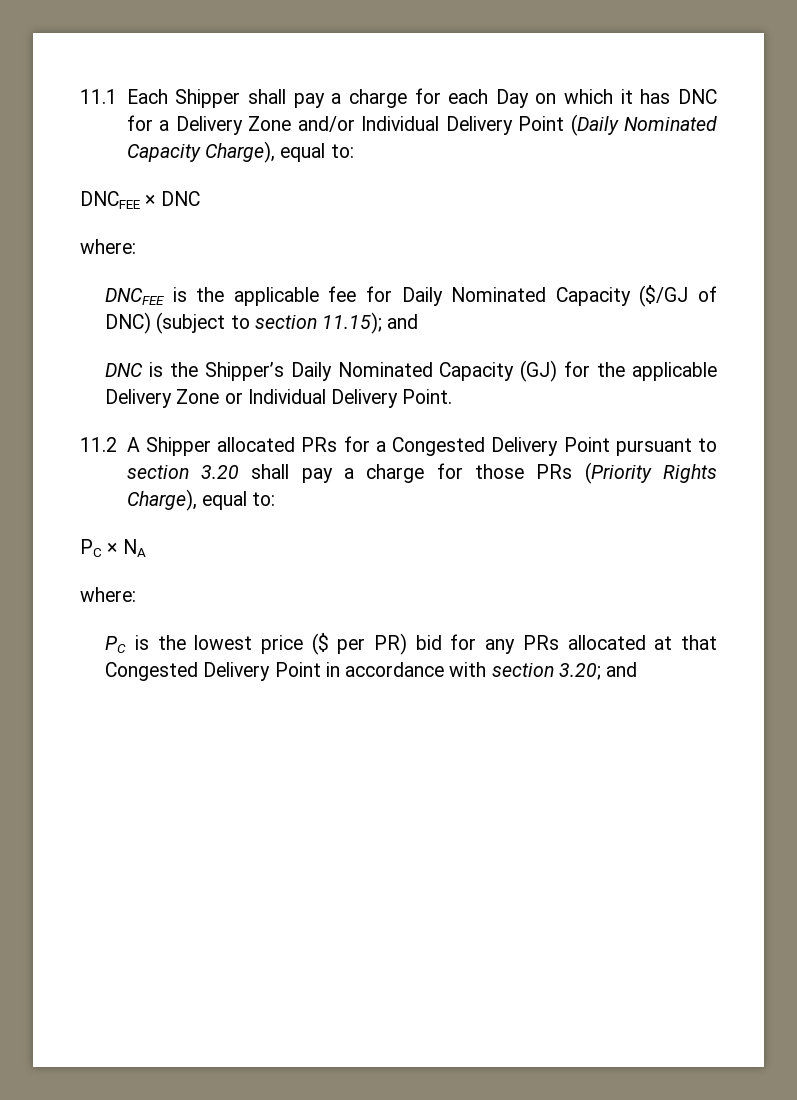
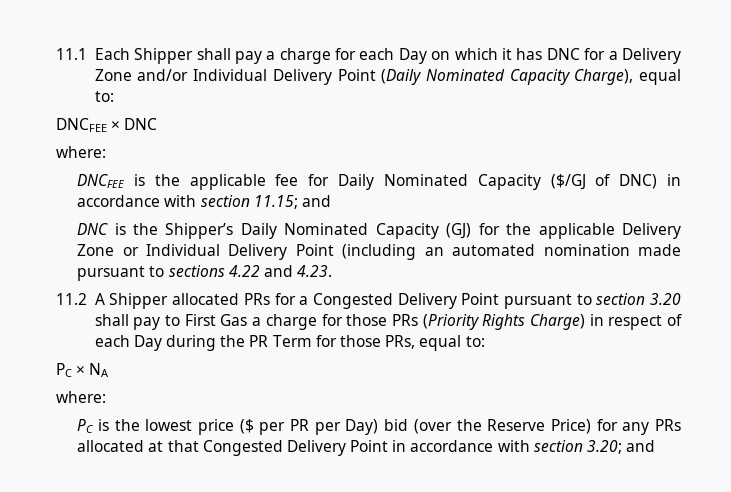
[156,312,383,334] (subject to section 11.15); -> [666,174,681,186] [77,195,298,209] in accordance with section 11.15;
[402,389,453,404] Point. -> [295,244,681,260] [77,265,333,281] Point (including an automated nomination made pursuant to sections 4.22 and 4.23.
(333, 475) none -> [165,314,248,326] to First Gas
[126,489,197,511] Charge), -> [529,314,682,330] [94,335,416,351] Charge) in respect of each Day during the PR Term for those PRs,
[374,633,442,655] PR) bid -> [290,419,591,435] PR per Day) bid (over the Reserve Price)

